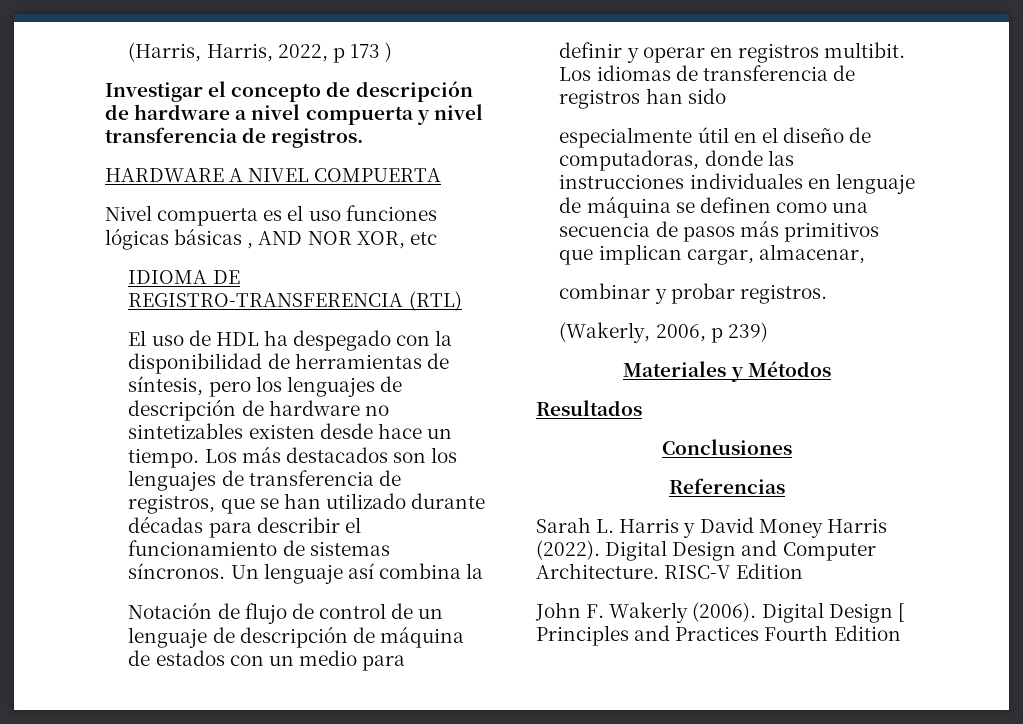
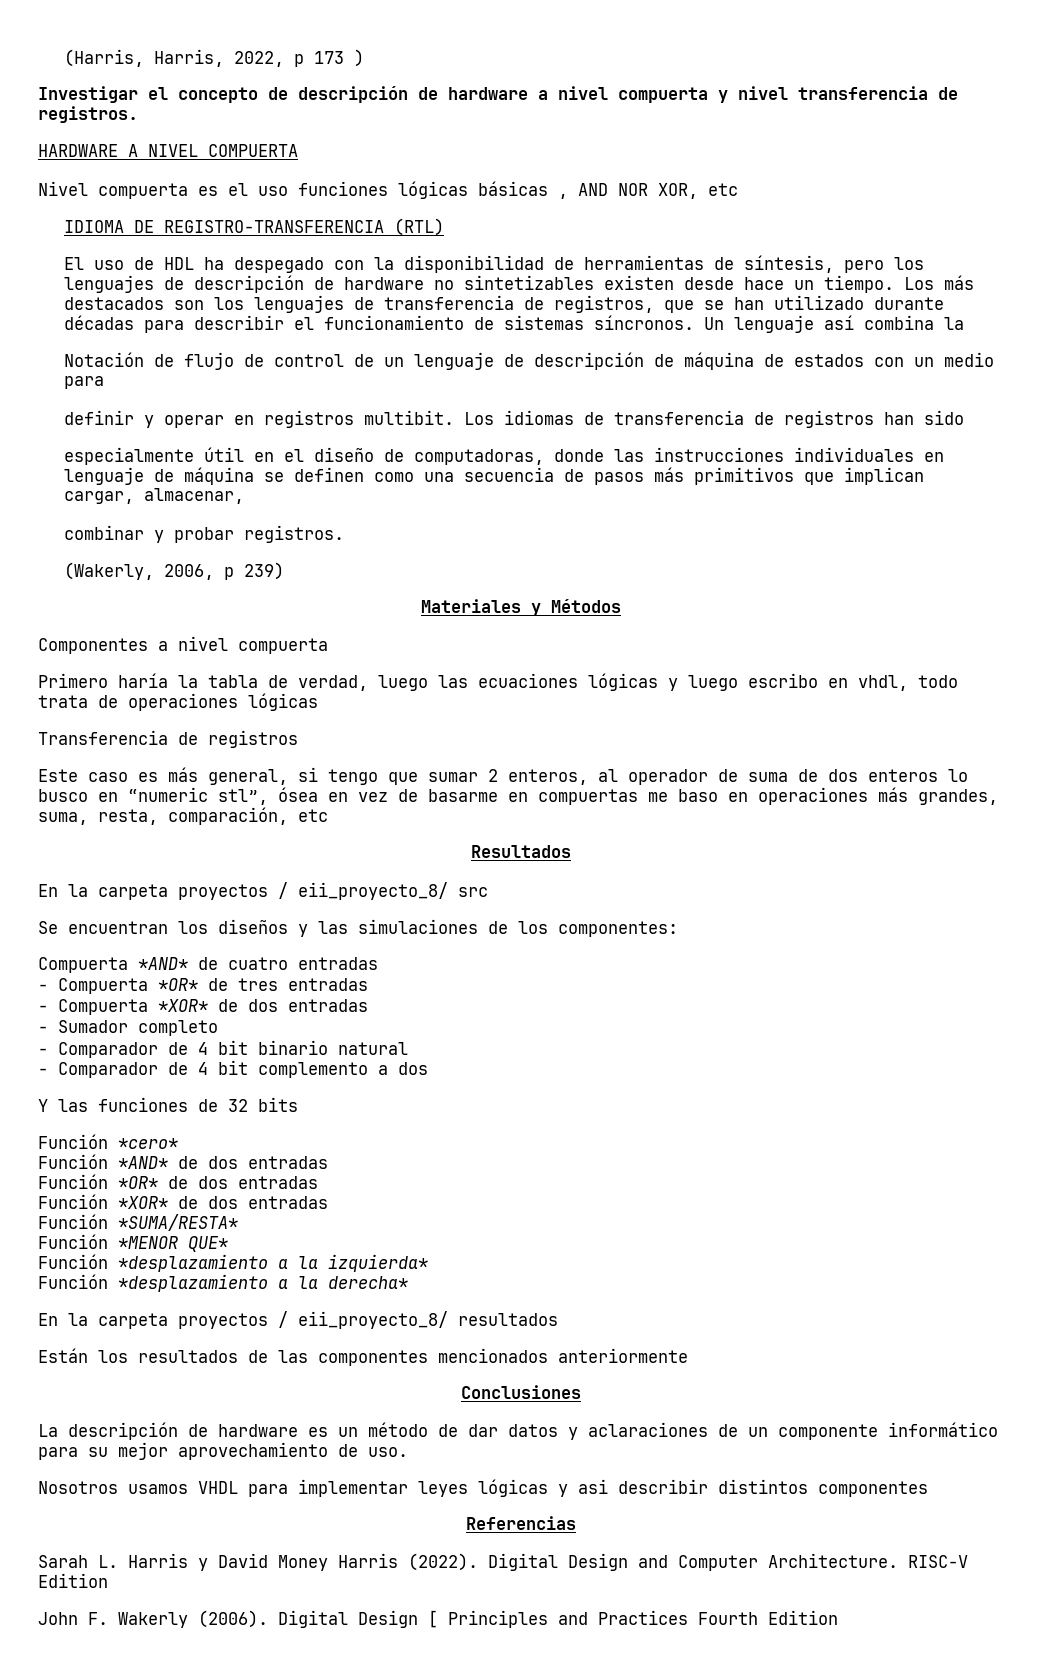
[536,400,642,416] [662,439,792,455] Resultados // Conclusiones -> [38,636,328,654] [38,673,958,691] [38,693,318,711] [38,730,298,748] [38,767,968,785] [38,787,998,805] [38,807,328,825] [471,845,571,858] [38,882,488,900] [38,919,678,937] [38,957,378,973] [38,978,368,994] [38,999,368,1015] [38,1020,218,1036] [38,1040,408,1058] [38,1060,428,1078] [38,1097,298,1112] [38,1134,178,1149] [38,1154,328,1169] [38,1174,318,1189] [38,1194,328,1209] [38,1214,238,1231] [38,1234,228,1252] [38,1254,428,1272] [38,1274,408,1292] [38,1311,558,1329] [38,1348,688,1366] [461,1385,581,1399] [38,1422,998,1440] [38,1442,408,1460] [38,1479,928,1497] Componentes a nivel compuerta // Primero haría la tabla de verdad, luego las ecuaciones lógicas y luego escribo en vhdl, todo trata de operaciones lógicas // Transferencia de registros // Este caso es más general, si tengo que sumar 2 enteros, al operador de suma de dos enteros lo busco en “numeric stl”, ósea en vez de basarme en compuertas me baso en operaciones más grandes, suma, resta, comparación, etc // Resultados // En la carpeta proyectos / eii_proyecto_8/ src // Se encuentran los diseños y las simulaciones de los componentes: // Compuerta *AND* de cuatro entradas // - Compuerta *OR* de tres entradas // - Compuerta *XOR* de dos entradas // - Sumador completo // - Comparador de 4 bit binario natural // - Comparador de 4 bit complemento a dos // Y las funciones de 32 bits // Función *cero* // Función *AND* de dos entradas // Función *OR* de dos entradas // Función *XOR* de dos entradas // Función *SUMA/RESTA* // Función *MENOR QUE* // Función *desplazamiento a la izquierda* // Función *desplazamiento a la derecha* // En la carpeta proyectos / eii_proyecto_8/ resultados // Están los resultados de las componentes mencionados anteriormente // Conclusiones // La descripción de hardware es un método de dar datos y aclaraciones de un componente informático para su mejor aprovechamiento de uso. // Nosotros usamos VHDL para implementar leyes lógicas y asi describir distintos componentes

